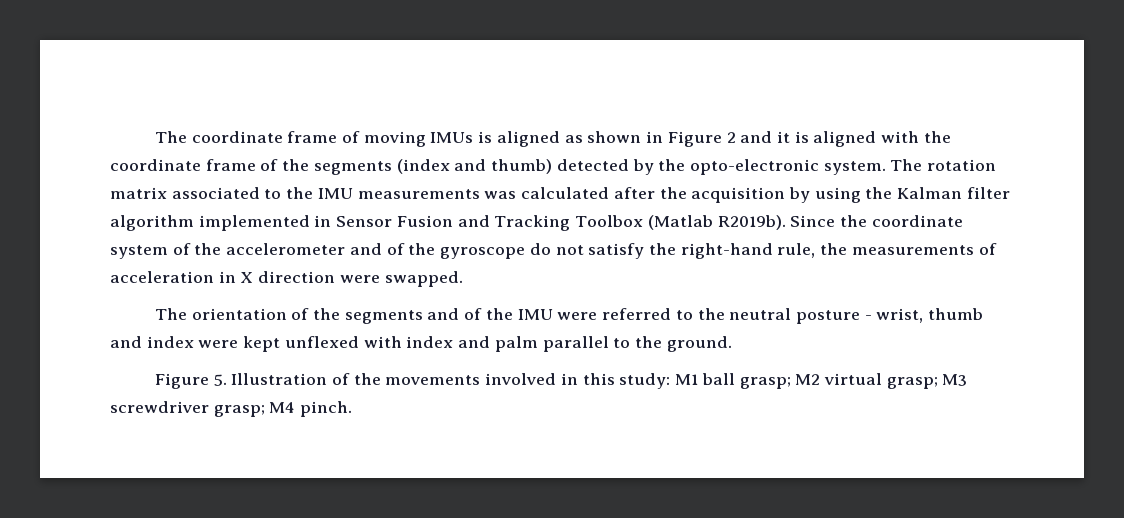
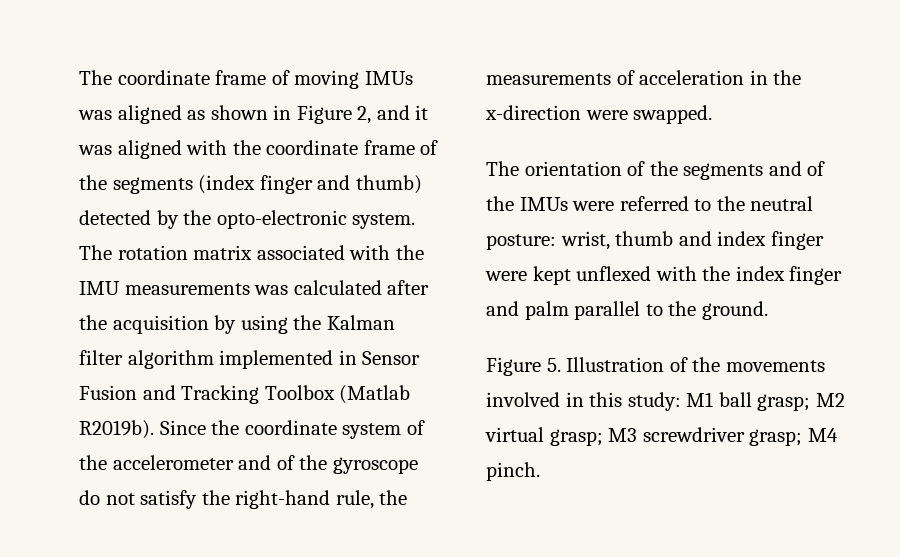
[478,131,493,143] is -> [78,110,112,120] was
[726,132,736,143] 2 -> [357,106,372,124] 2,
[794,131,809,143] is -> [78,145,112,155] was
(450, 166) none -> [259,175,313,194] finger
[264,189,282,199] to -> [349,245,391,260] with
[240,271,336,283] X direction -> [773,70,802,85] [485,105,581,120] the x-direction
[517,309,553,320] IMU -> [519,197,568,211] IMUs
[795,310,872,324] posture - -> [486,234,556,250] posture:
(194, 342) none -> [770,231,824,250] finger
[406,336,454,348] index -> [702,266,843,285] the index finger

